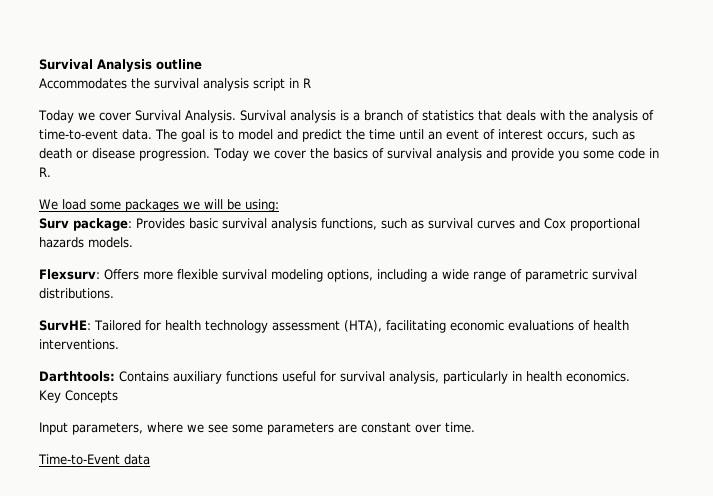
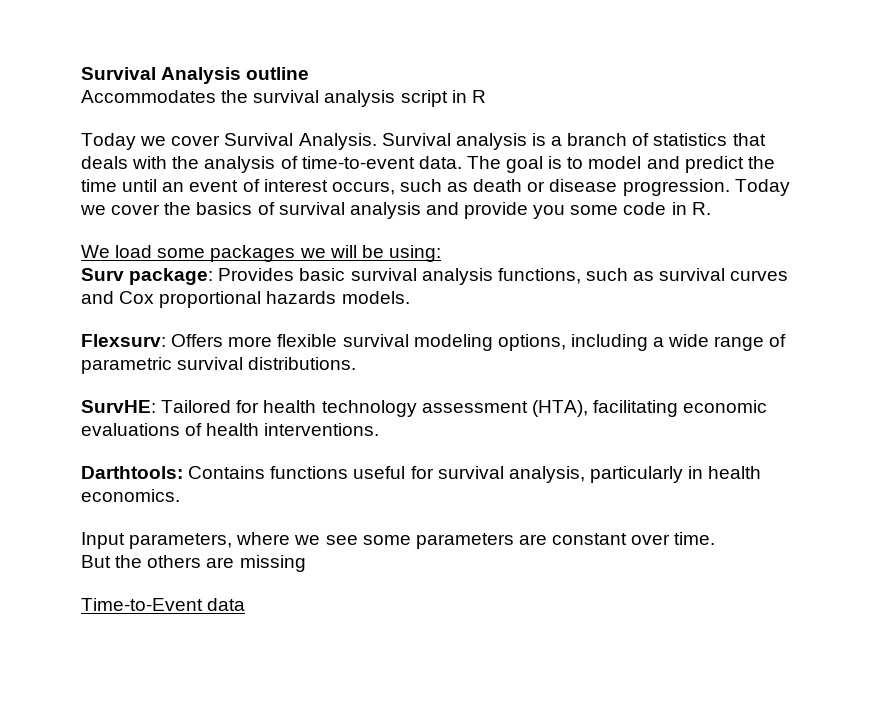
[173,371,222,384] auxiliary -> (266, 472) none
[39,390,118,403] // Key Concepts -> (180, 495) none
(475, 427) none -> [81,555,306,572] // But the others are missing

